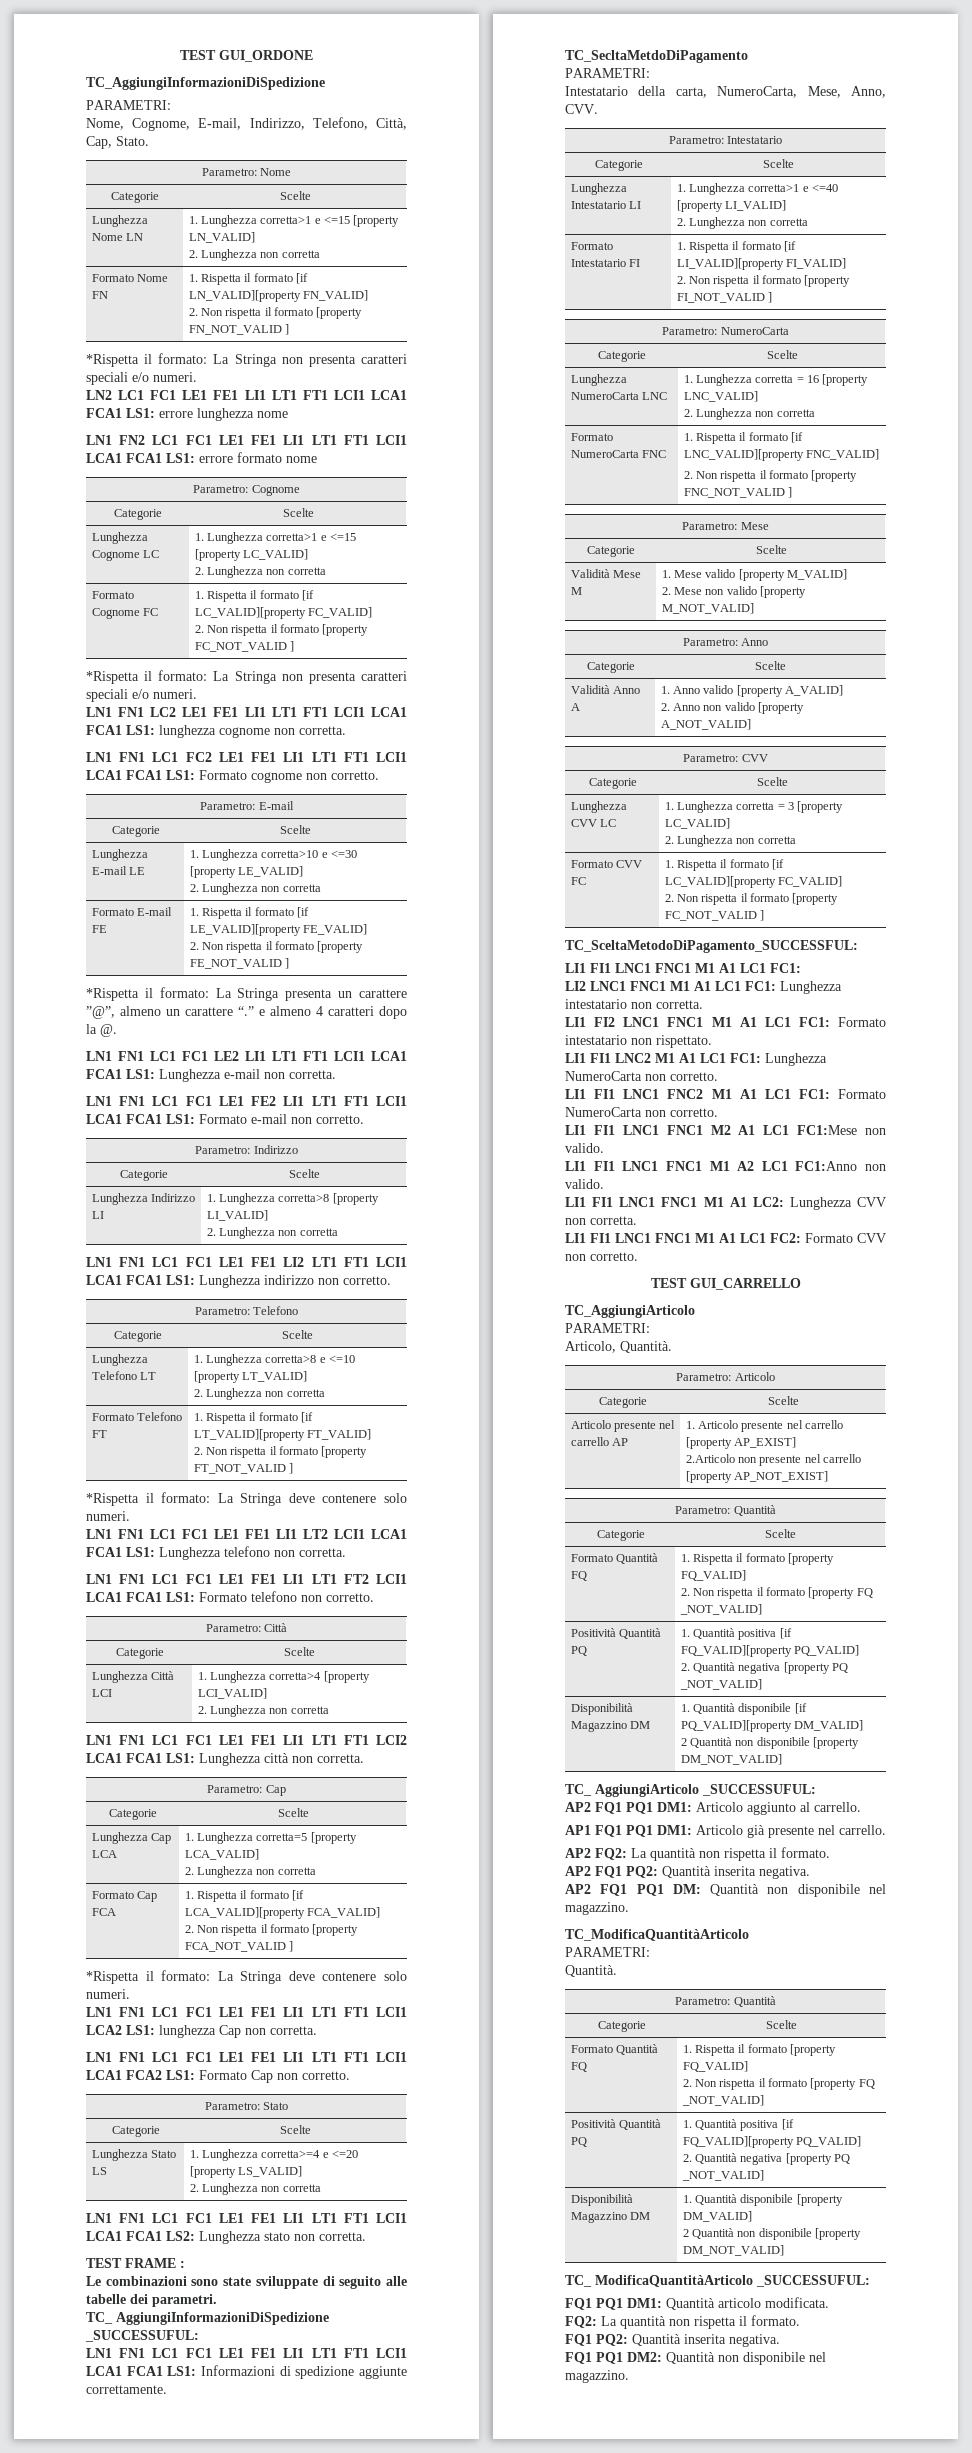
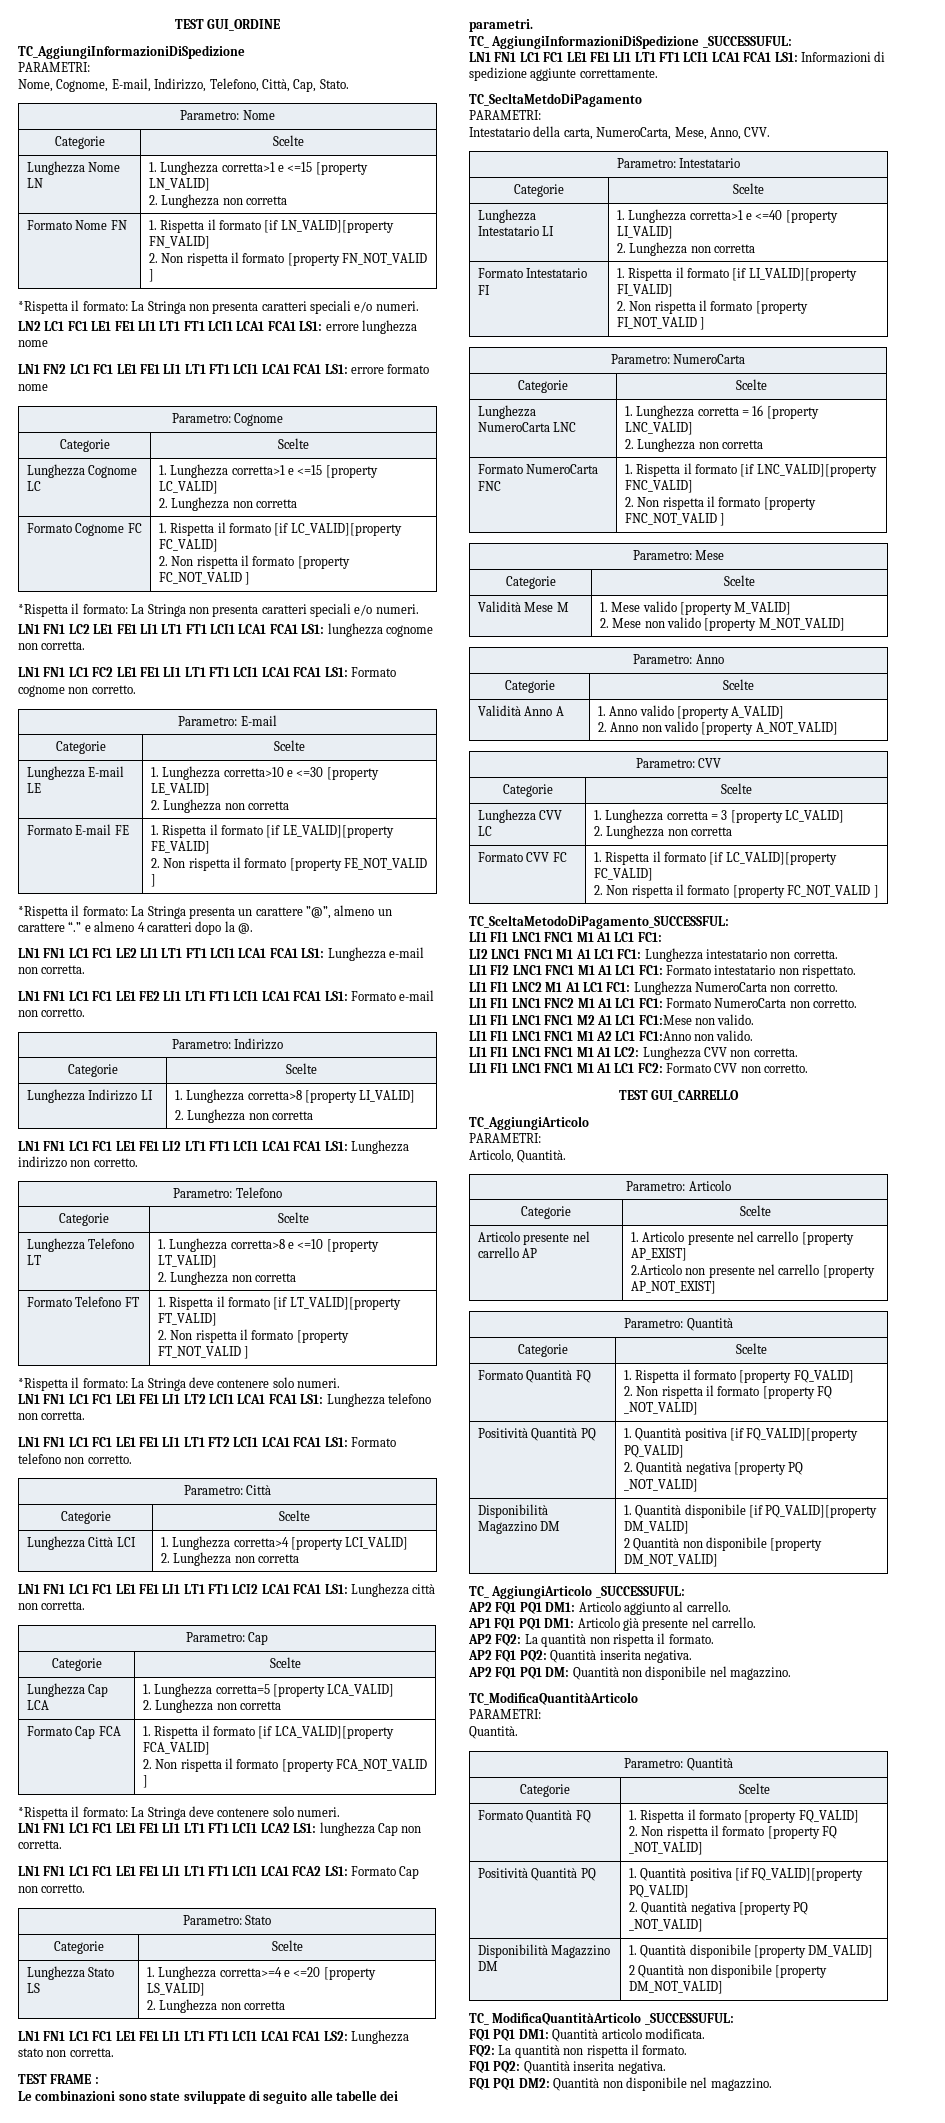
[180,50,313,62] TEST GUI_ORDONE -> [174,19,281,31] TEST GUI_ORDINE

